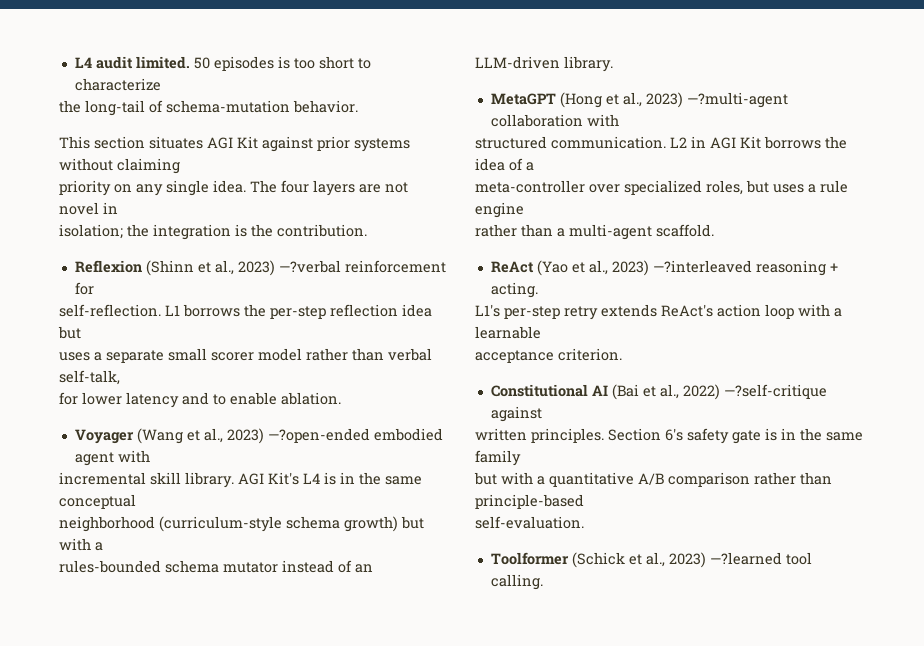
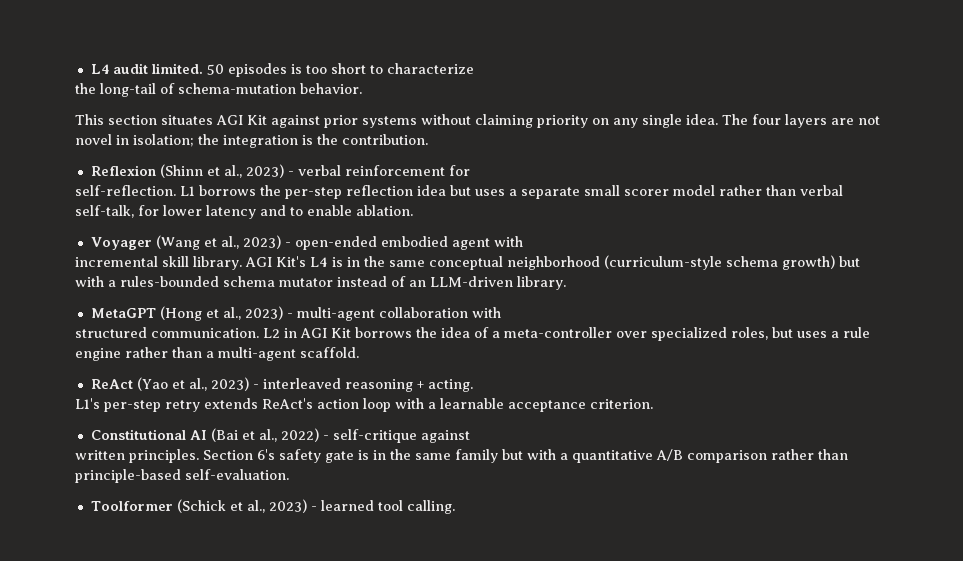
(180, 166) // -> (533, 121) none
(118, 208) // -> (129, 140) none
[278,260,341,273] —?verbal -> [287,165,341,176] - verbal
(81, 332) // -> (471, 190) none
(120, 377) // -> (134, 211) none
[267,428,370,443] —?open-ended -> [284,236,377,250] - open-ended
(136, 501) // -> (503, 263) none
(103, 546) // -> (116, 283) none
[686,92,788,108] —?multi-agent -> [286,307,375,321] - multi-agent
(534, 166) // -> (500, 334) none
(524, 210) // -> (121, 354) none
[652,260,752,273] —?interleaved -> [252,378,341,389] - interleaved
(541, 332) // -> (504, 403) none
[723,384,827,399] —?self-critique -> [322,429,417,443] - self-critique
(521, 458) // -> (498, 456) none
(584, 501) // -> (181, 476) none
[709,552,782,565] —?learned -> [310,500,374,511] - learned

